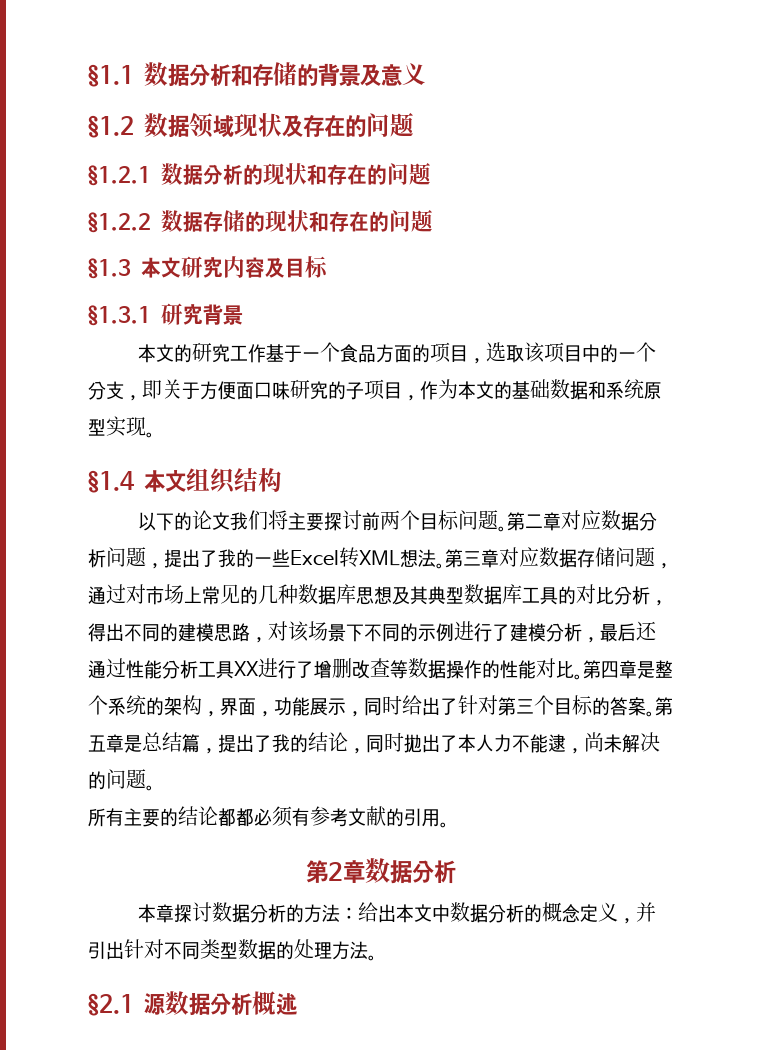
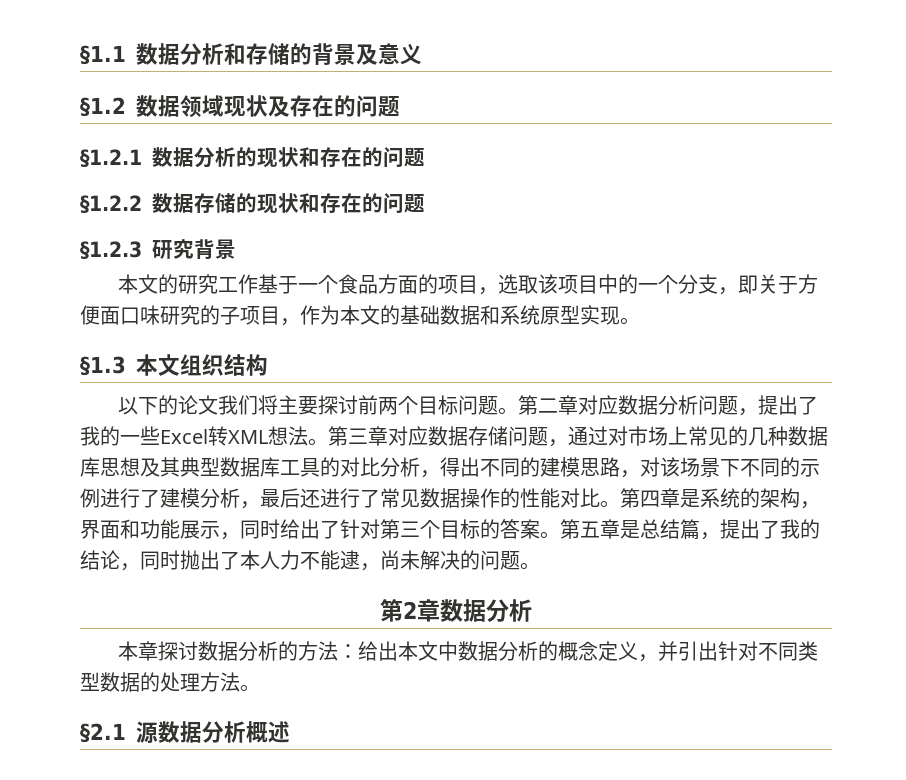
[88,256,328,279] [88,305,151,326] §1.3本文研究内容及目标 // §1.3.1 -> [80,241,142,259] §1.2.3
[88,470,135,493] §1.4 -> [80,356,126,376] §1.3
[88,658,408,679] 通过性能分析工具XX进行了增删改查等 -> [320,488,420,508] 进行了常见
[655,660,673,678] [88,695,108,715] 整个 -> (700, 498) none
[256,711,274,717] ， -> [120,519,140,539] 和
[88,806,449,828] // 所有主要的结论都都必须有参考文献的引用。 -> (540, 566) none

